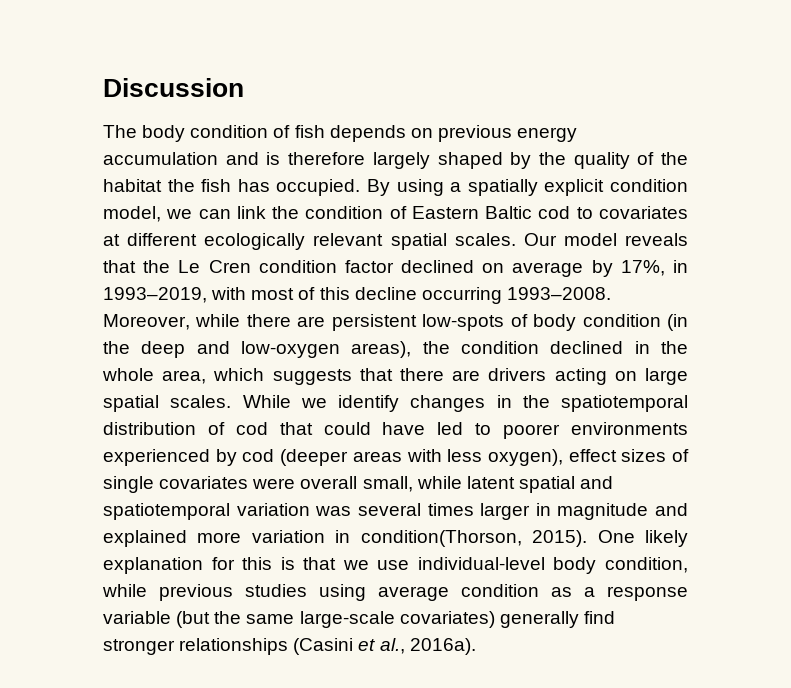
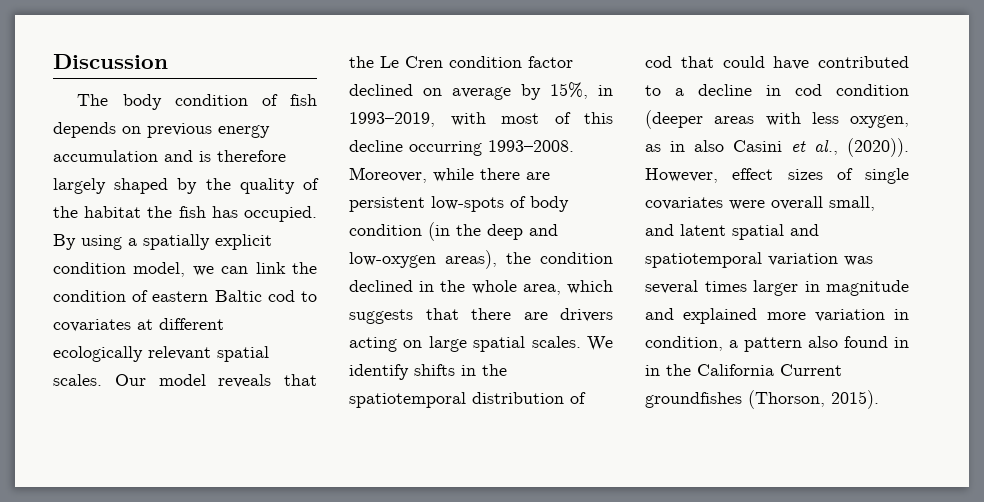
[411,206,479,219] Eastern -> [152,291,209,302] eastern
[620,260,665,276] 17%, -> [550,82,588,99] 15%,
[242,395,486,412] While we identify changes -> [587,336,613,351] [349,364,455,380] We identify shifts
[437,422,688,439] [103,449,563,466] led to poorer environments experienced by cod (deeper areas with less oxygen), -> [818,56,909,68] [645,84,909,96] [645,110,909,129] [645,138,909,157] [645,168,718,183] contributed to a decline in cod condition (deeper areas with less oxygen, as in also Casini et al., (2020)). However,
[416,476,462,489] while -> [645,224,674,236] and
[360,530,689,547] [103,557,688,574] [102,584,688,601] [103,611,615,628] [103,638,476,655] condition(Thorson, 2015). One likely explanation for this is that we use individual-level body condition, while previous studies using average condition as a response variable (but the same large-scale covariates) generally find stronger relationships (Casini et al., 2016a). -> [645,336,909,352] [645,364,842,376] [645,390,879,409] condition, a pattern also found in in the California Current groundfishes (Thorson, 2015).

